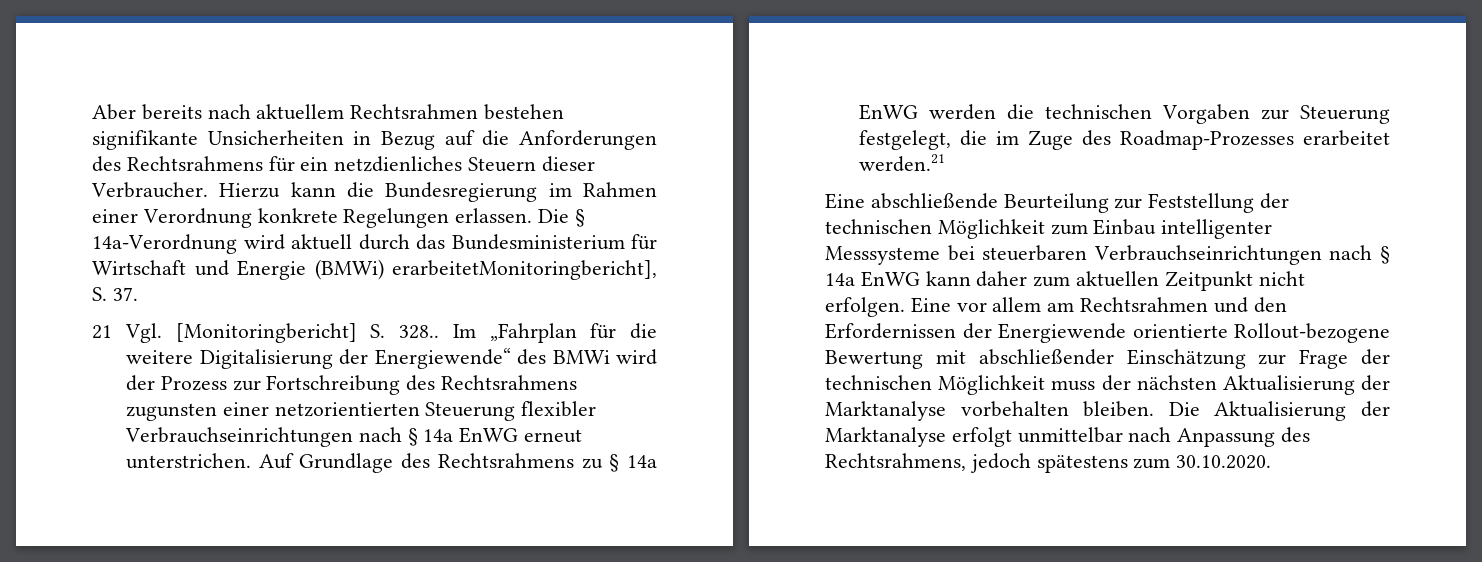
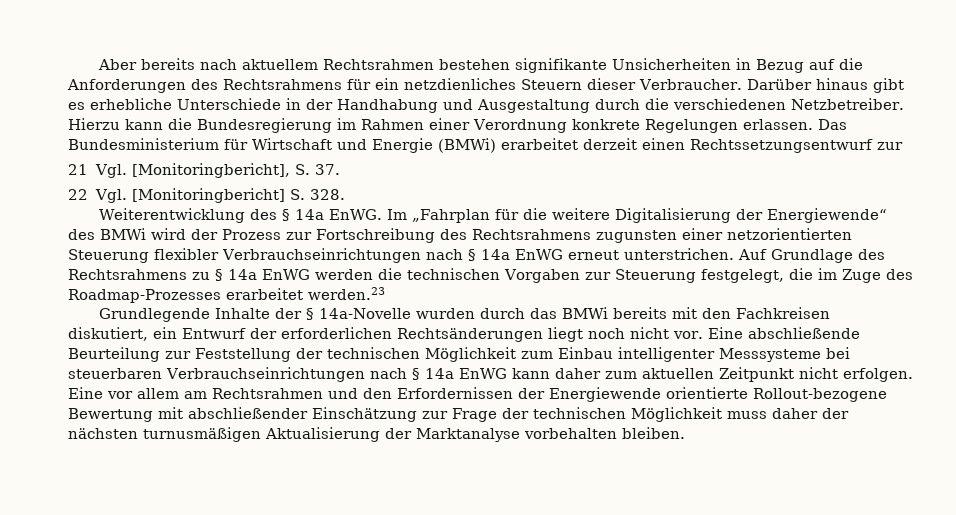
(208, 190) none -> [746,78,904,93] [68,98,904,113] Darüber hinaus gibt es erhebliche Unterschiede in der Handhabung und Ausgestaltung durch die verschiedenen Netzbetreiber.
[538,209,585,227] [92,234,445,254] Die § 14a-Verordnung wird aktuell durch das -> [817,119,847,130] Das
[392,260,657,280] erarbeitetMonitoringbericht], -> [501,138,903,153] [68,163,290,178] erarbeitet derzeit einen Rechtssetzungsentwurf zur // 21 Vgl. [Monitoringbericht],
[92,325,112,339] 21 -> [68,189,88,200] 22
[399,325,440,339] 328.. -> [309,189,345,200] [99,208,383,223] 328. // Weiterentwicklung des § 14a EnWG.
[859,154,946,172] werden.21 // -> [308,287,385,300] [99,307,831,322] [68,327,703,342] werden.23 // Grundlegende Inhalte der § 14a-Novelle wurden durch das BMWi bereits mit den Fachkreisen diskutiert, ein Entwurf der erforderlichen Rechtsänderungen liegt noch nicht vor.
(1096, 385) none -> [772,408,818,419] daher
(1217, 382) none -> [143,427,261,442] turnusmäßigen
[1168,401,1390,421] [825,427,1311,447] [825,453,1272,473] Die Aktualisierung der Marktanalyse erfolgt unmittelbar nach Anpassung des Rechtsrahmens, jedoch spätestens zum 30.10.2020. -> (685, 433) none

